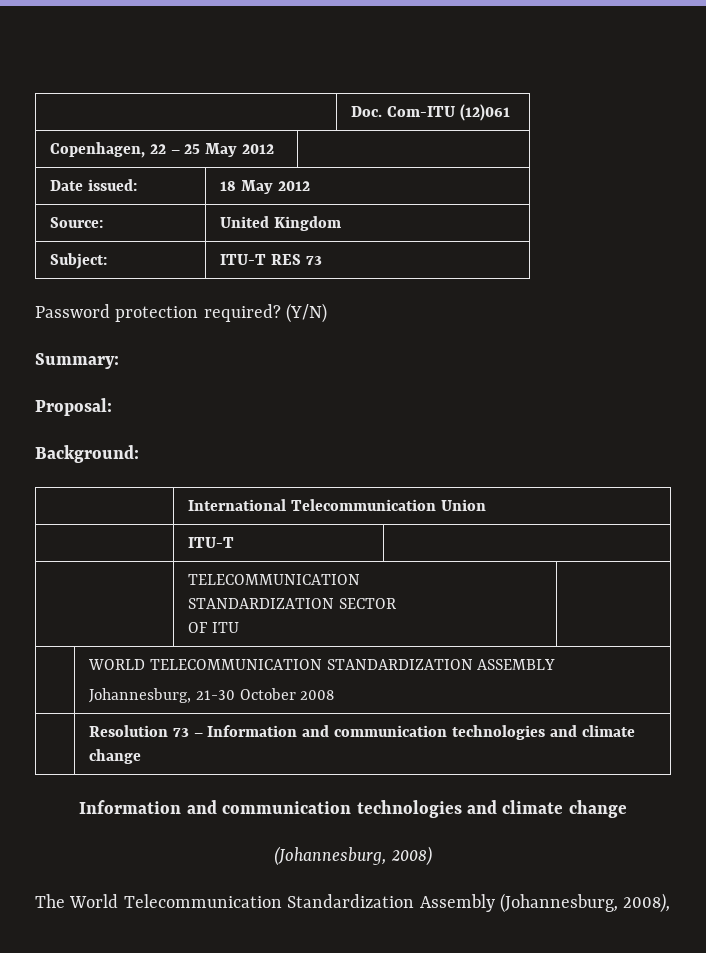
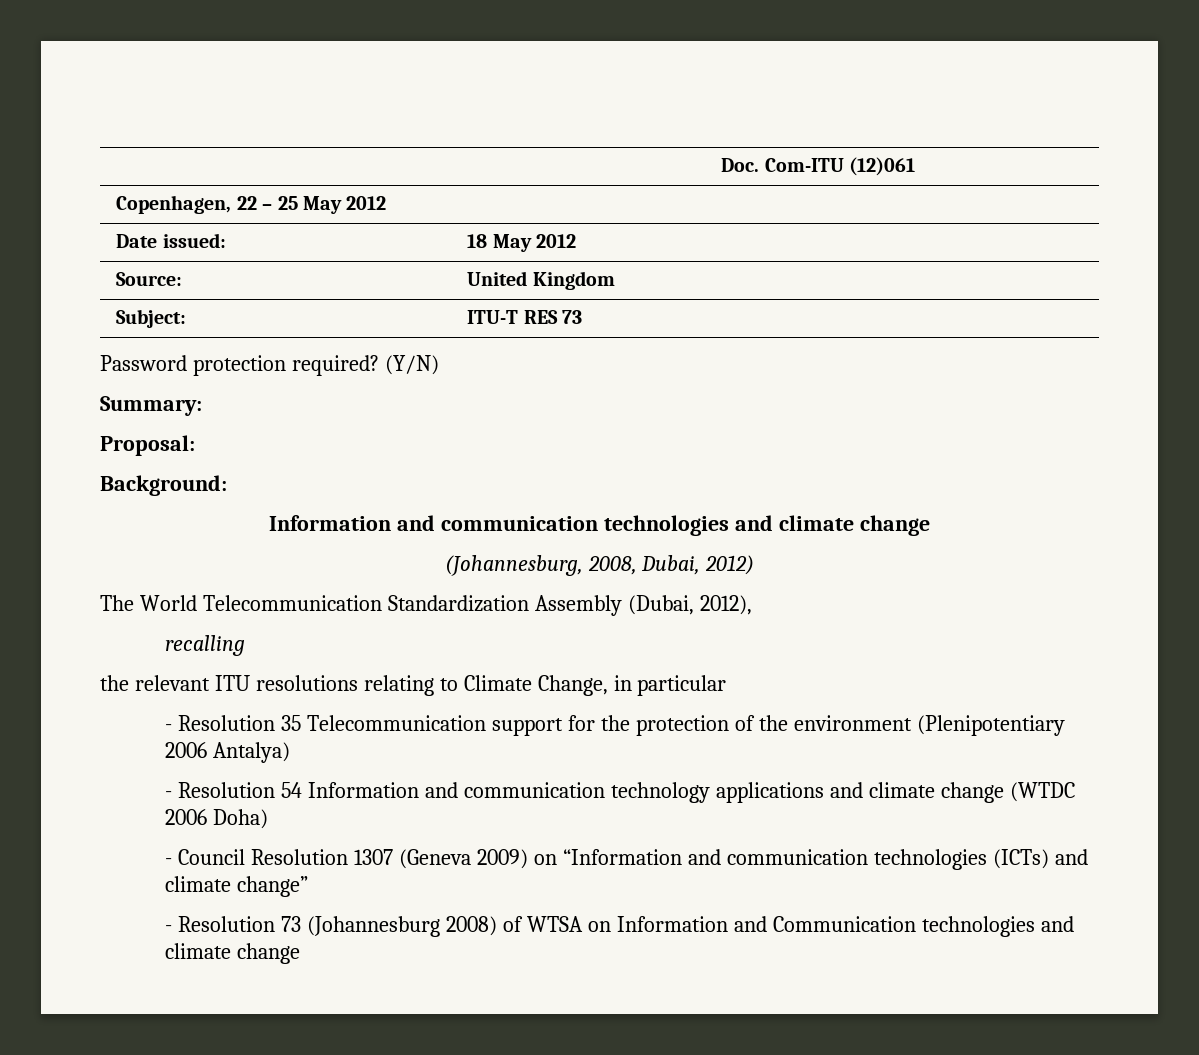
[187,499,486,511] [187,537,234,548] [187,574,360,585] [187,598,396,609] [187,622,239,633] [87,659,556,670] [88,688,335,703] [88,725,635,740] [88,749,141,764] // | International Telecommunication Union // | ITU-T | // | TELECOMMUNICATION // STANDARDIZATION SECTOR // OF ITU | // | WORLD TELECOMMUNICATION STANDARDIZATION ASSEMBLY // Johannesburg, 21-30 October 2008 // | Resolution 73 – Information and communication technologies and climate change -> (227, 485) none
[390,846,432,866] 2008) -> [587,555,755,575] 2008, Dubai, 2012)
[500,893,671,913] (Johannesburg, 2008), -> [627,595,752,615] [165,635,246,656] [100,675,727,696] [165,715,1065,736] [165,742,291,763] [165,782,1075,803] [165,809,269,829] [165,849,1088,870] [165,876,309,897] [165,916,1074,937] [165,943,301,964] (Dubai, 2012), // recalling // the relevant ITU resolutions relating to Climate Change, in particular // - Resolution 35 Telecommunication support for the protection of the environment (Plenipotentiary 2006 Antalya) // - Resolution 54 Information and communication technology applications and climate change (WTDC 2006 Doha) // - Council Resolution 1307 (Geneva 2009) on “Information and communication technologies (ICTs) and climate change” // - Resolution 73 (Johannesburg 2008) of WTSA on Information and Communication technologies and climate change

